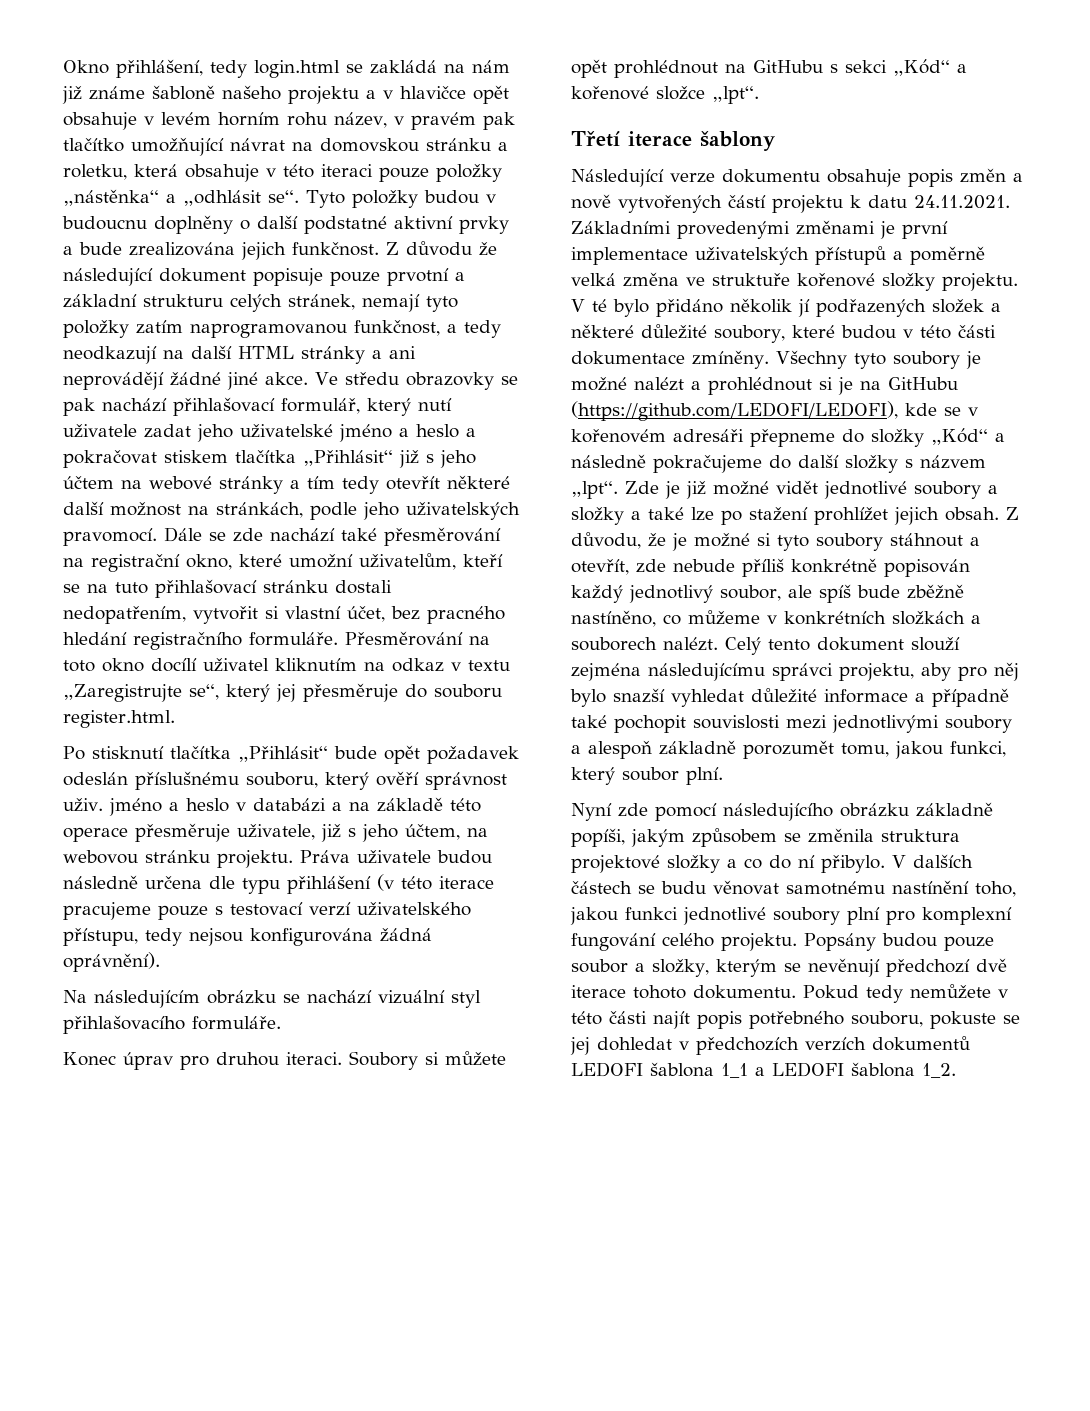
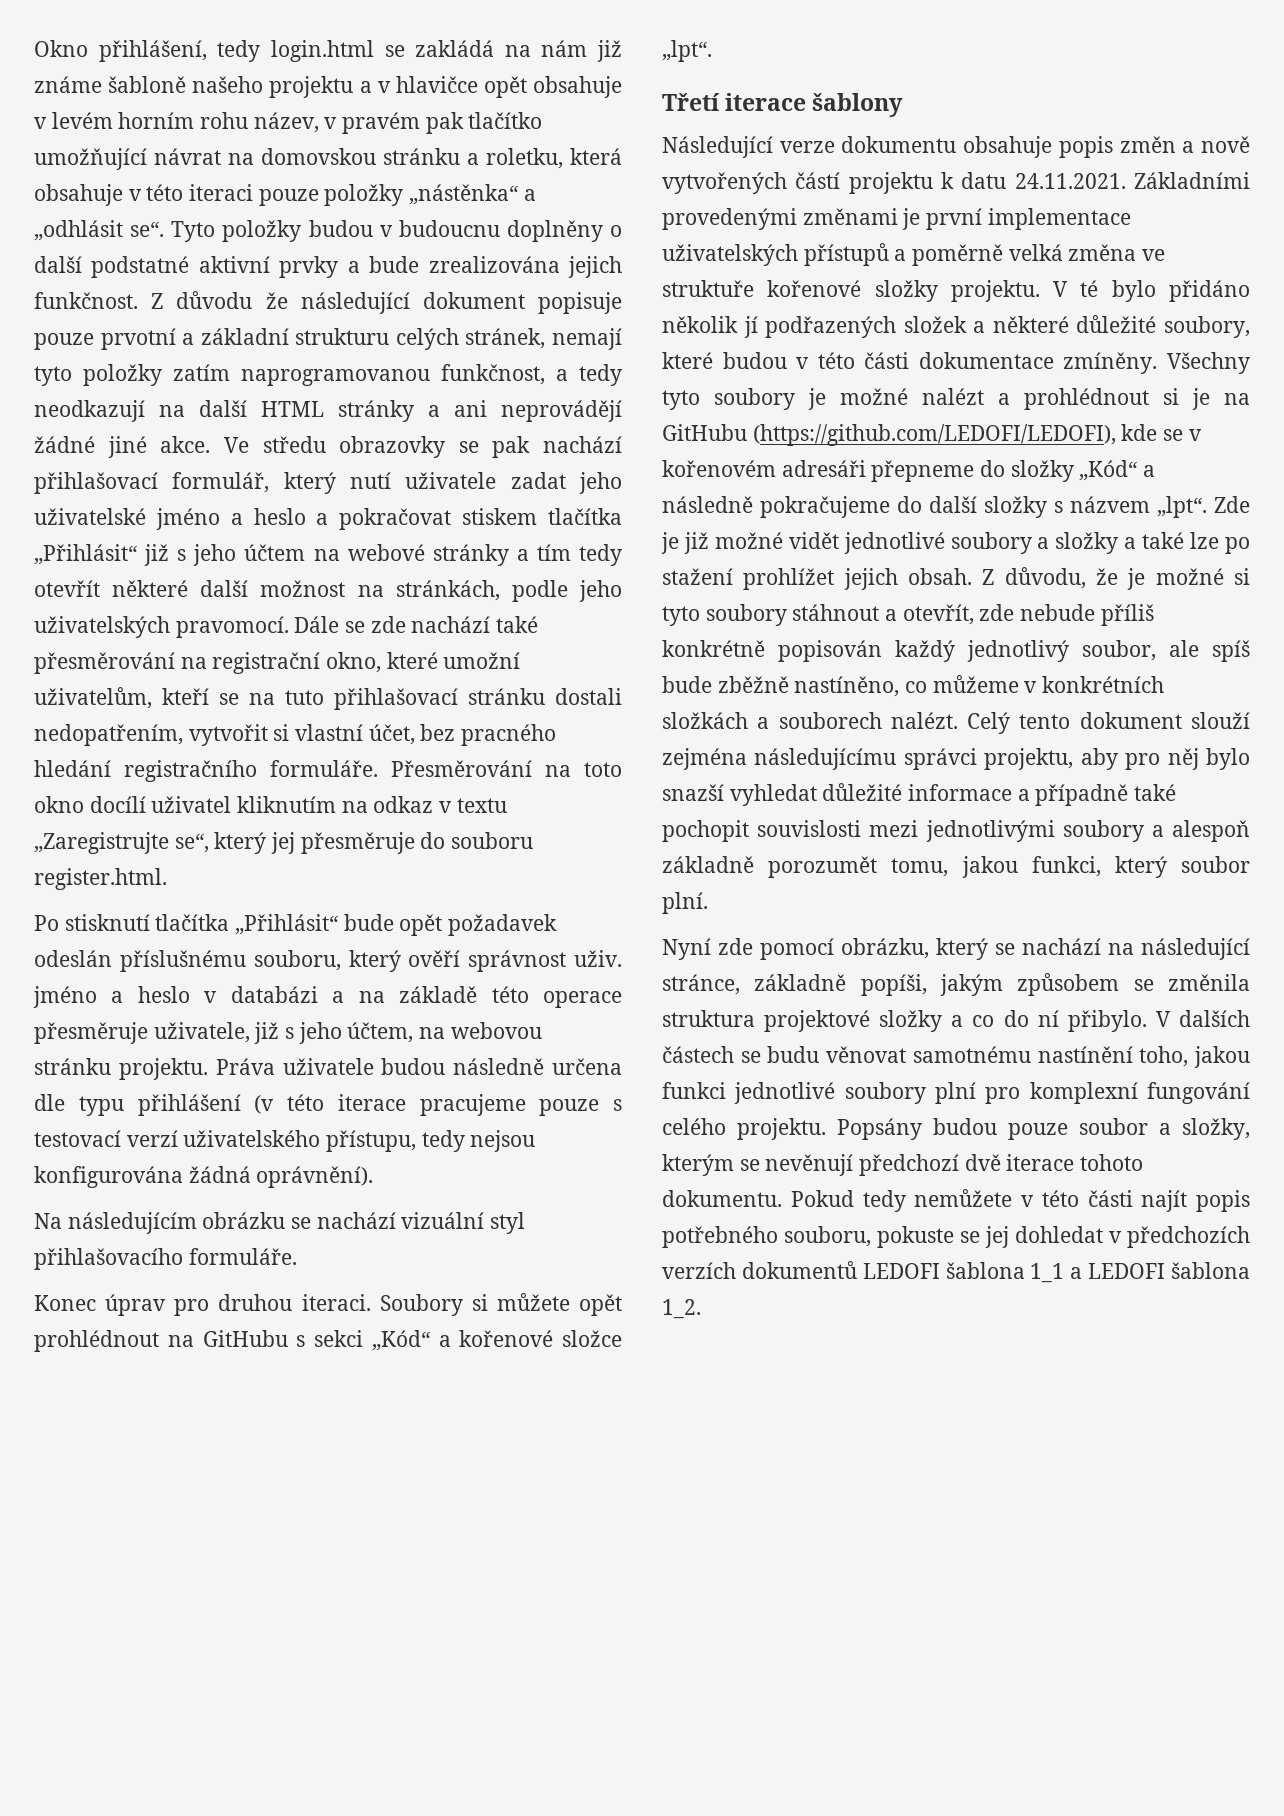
[723,803,909,821] následujícího obrázku -> [841,938,1250,960] [662,974,740,995] obrázku, který se nachází na následující stránce,

